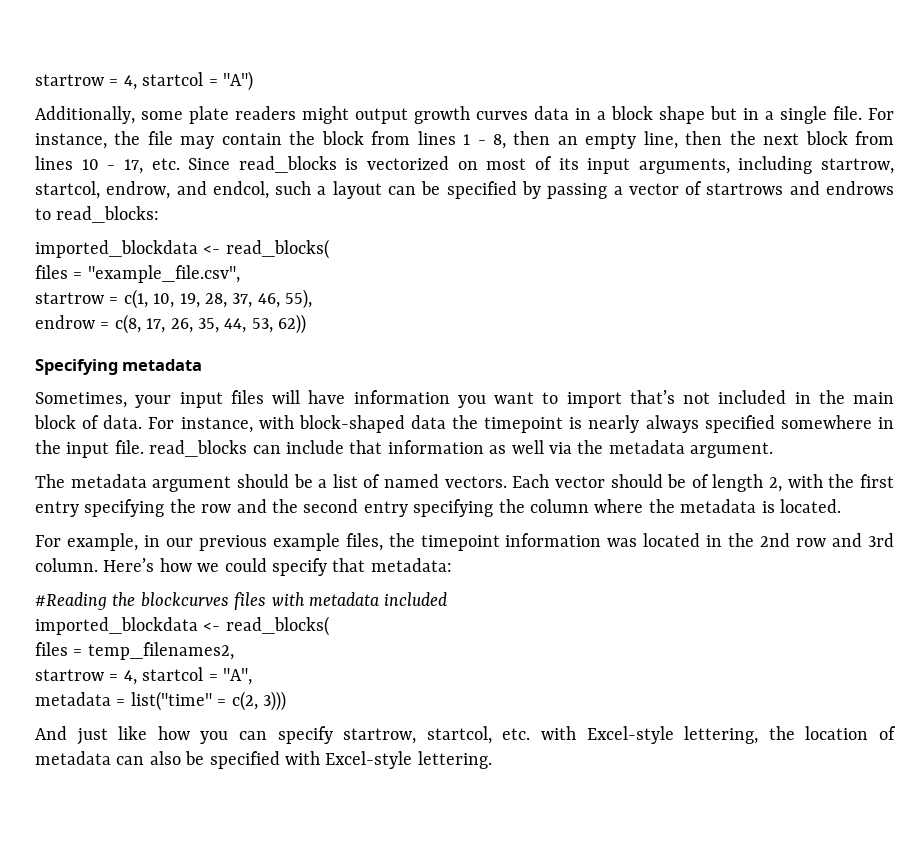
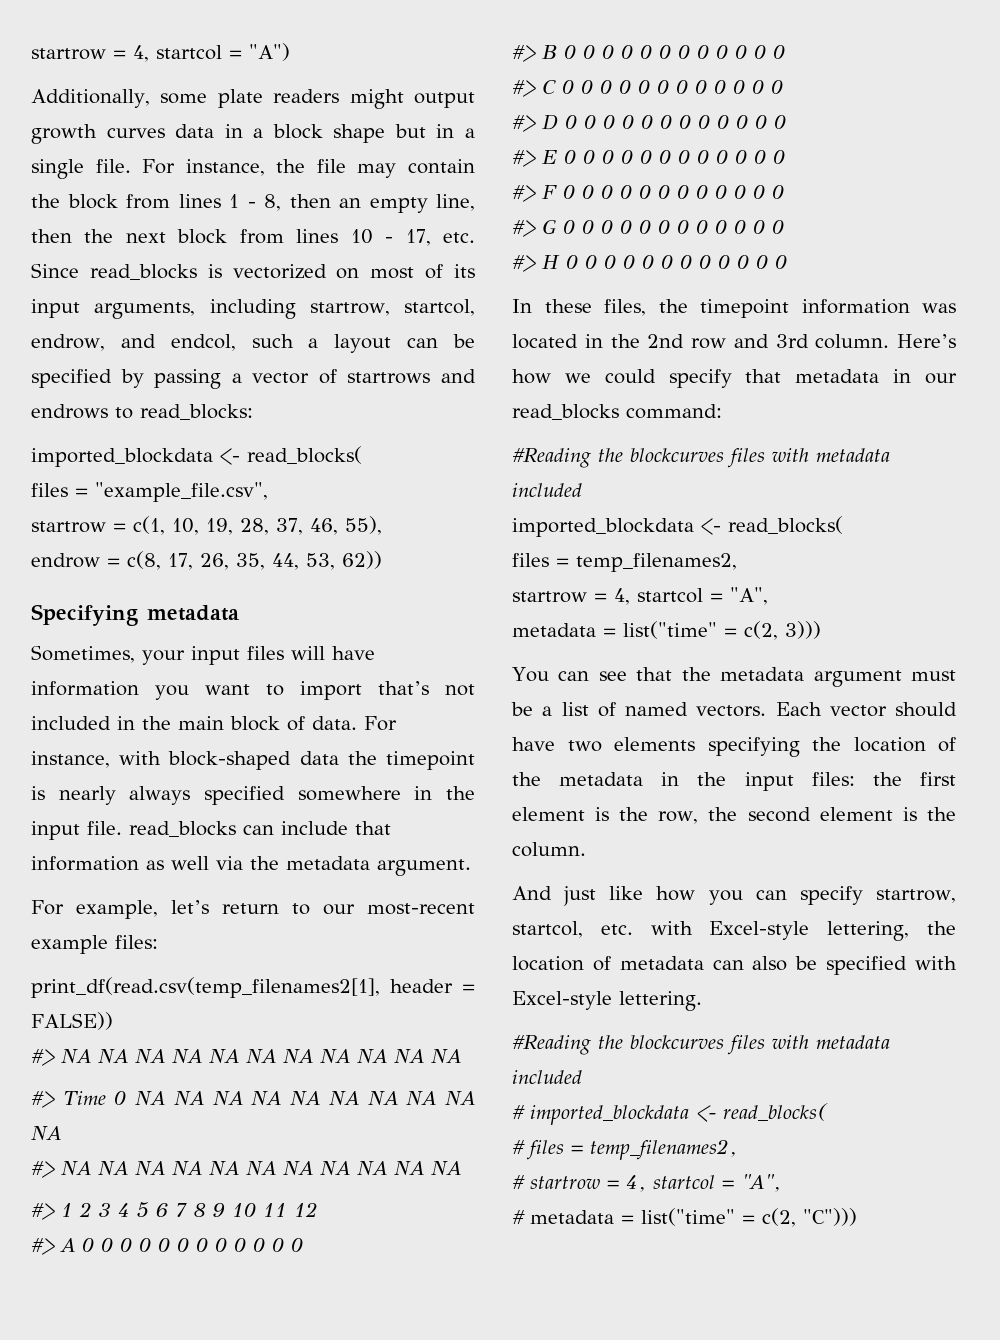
[35,474,895,492] [35,499,841,517] [35,533,340,551] The metadata argument should be a list of named vectors. Each vector should be of length 2, with the first entry specifying the row and the second entry specifying the column where the metadata is located. // For example, in our previous example -> [31,900,475,919] [31,935,158,954] [31,977,475,998] [31,1012,113,1030] [31,1049,461,1066] [31,1091,476,1108] [31,1126,61,1140] [31,1161,461,1178] [31,1202,318,1220] [31,1238,303,1255] [512,45,785,62] [512,80,783,97] [512,114,786,132] [512,150,785,167] [512,185,784,202] [512,219,784,237] [512,255,787,272] [512,299,592,313] For example, let’s return to our most-recent example files: // print_df(read.csv(temp_filenames2[1], header = FALSE)) // #> NA NA NA NA NA NA NA NA NA NA NA // #> Time 0 NA NA NA NA NA NA NA NA NA NA // #> NA NA NA NA NA NA NA NA NA NA NA // #> 1 2 3 4 5 6 7 8 9 10 11 12 // #> A 0 0 0 0 0 0 0 0 0 0 0 0 // #> B 0 0 0 0 0 0 0 0 0 0 0 0 // #> C 0 0 0 0 0 0 0 0 0 0 0 0 // #> D 0 0 0 0 0 0 0 0 0 0 0 0 // #> E 0 0 0 0 0 0 0 0 0 0 0 0 // #> F 0 0 0 0 0 0 0 0 0 0 0 0 // #> G 0 0 0 0 0 0 0 0 0 0 0 0 // #> H 0 0 0 0 0 0 0 0 0 0 0 0 // In these
[370,558,452,572] metadata: -> [795,369,957,384] [512,404,722,420] metadata in our read_blocks command:
(286, 701) none -> [512,667,956,687] [511,702,957,717] [512,737,956,757] [512,772,956,791] [512,807,956,824] [512,842,586,857] // You can see that the metadata argument must be a list of named vectors. Each vector should have two elements specifying the location of the metadata in the input files: the first element is the row, the second element is the column.
(492, 760) none -> [512,1035,890,1055] [512,1070,582,1084] [512,1103,828,1125] [512,1139,737,1160] [512,1174,781,1192] [512,1208,857,1227] // #Reading the blockcurves files with metadata included // # imported_blockdata <- read_blocks( // # files = temp_filenames2, // # startrow = 4, startcol = "A", // # metadata = list("time" = c(2, "C")))

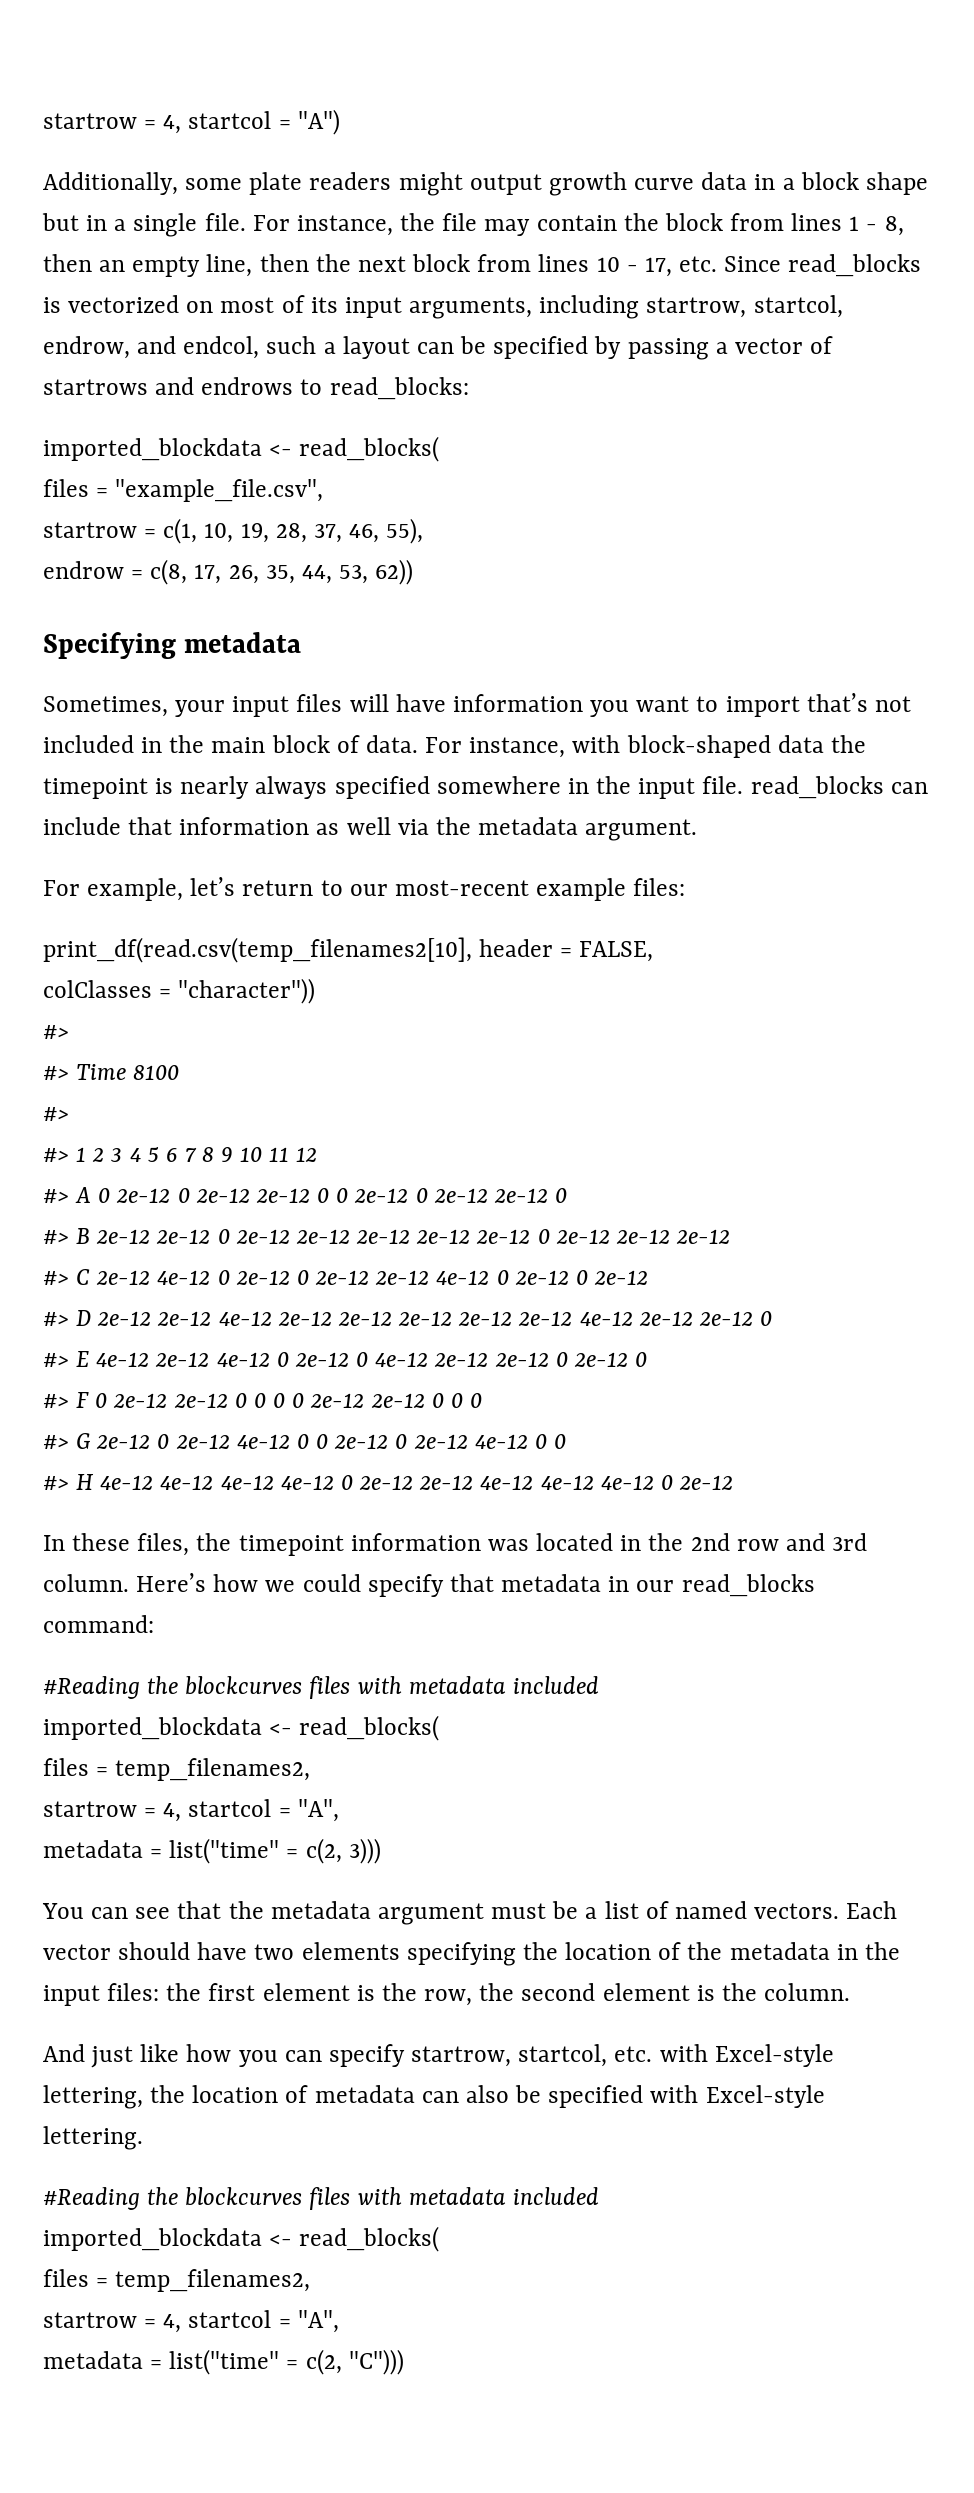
[106,128,165,138] curves -> [634,178,695,190] curve
[31,977,380,998] print_df(read.csv(temp_filenames2[1], -> [43,937,472,963] print_df(read.csv(temp_filenames2[10],
[31,1012,113,1030] [31,1049,461,1066] [31,1091,476,1108] [31,1126,61,1140] [31,1161,461,1178] FALSE)) // #> NA NA NA NA NA NA NA NA NA NA NA // #> Time 0 NA NA NA NA NA NA NA NA NA NA // #> NA NA NA NA NA NA NA NA NA NA NA -> [579,941,654,962] [43,978,316,1004] [43,1025,69,1039] [43,1064,180,1080] [43,1107,69,1121] FALSE, // colClasses = "character")) // #> // #> Time 8100 // #>
[101,1238,303,1252] [512,45,785,62] [512,80,783,97] [512,114,786,132] [512,150,766,167] 0 0 0 0 0 0 0 0 0 0 0 // #> B 0 0 0 0 0 0 0 0 0 0 0 0 // #> C 0 0 0 0 0 0 0 0 0 0 0 0 // #> D 0 0 0 0 0 0 0 0 0 0 0 0 // #> E 0 0 0 0 0 0 0 0 0 0 0 -> [116,1188,568,1203] [43,1228,731,1244] [43,1269,649,1285] [43,1310,773,1326] [43,1351,628,1367] 2e-12 0 2e-12 2e-12 0 0 2e-12 0 2e-12 2e-12 0 // #> B 2e-12 2e-12 0 2e-12 2e-12 2e-12 2e-12 2e-12 0 2e-12 2e-12 2e-12 // #> C 2e-12 4e-12 0 2e-12 0 2e-12 2e-12 4e-12 0 2e-12 0 2e-12 // #> D 2e-12 2e-12 4e-12 2e-12 2e-12 2e-12 2e-12 2e-12 4e-12 2e-12 2e-12 0 // #> E 4e-12 2e-12 4e-12 0 2e-12 0 4e-12 2e-12 2e-12 0 2e-12
[582,185,727,199] 0 0 0 0 0 0 0 0 -> [113,1393,425,1408] 2e-12 2e-12 0 0 0 0 2e-12 2e-12
[563,220,784,234] [512,255,787,272] 0 0 0 0 0 0 0 0 0 0 0 0 // #> H 0 0 0 0 0 0 0 0 0 0 0 0 -> [96,1434,567,1449] [43,1474,734,1490] 2e-12 0 2e-12 4e-12 0 0 2e-12 0 2e-12 4e-12 0 0 // #> H 4e-12 4e-12 4e-12 4e-12 0 2e-12 2e-12 4e-12 4e-12 4e-12 0 2e-12
[512,1103,828,1125] [512,1139,737,1160] [512,1174,781,1192] [512,1210,525,1224] # imported_blockdata <- read_blocks( // # files = temp_filenames2, // # startrow = 4, startcol = "A", // # -> [43,2226,440,2252] [43,2269,311,2292] [43,2310,339,2333] imported_blockdata <- read_blocks( // files = temp_filenames2, // startrow = 4, startcol = "A", //

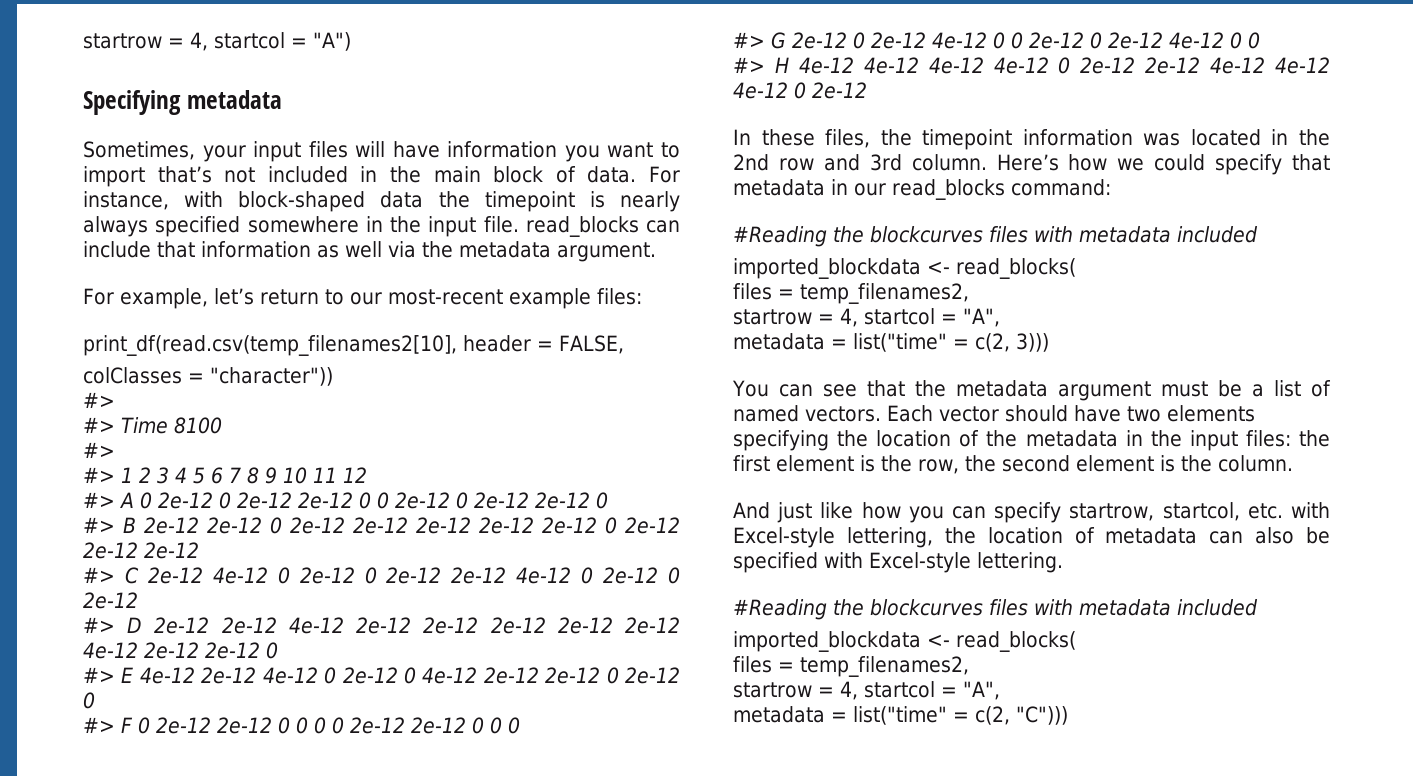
[43,172,928,196] [42,213,904,237] [43,254,922,277] [43,295,843,319] [43,336,834,360] [43,377,469,400] [43,436,440,462] [43,479,324,502] [43,518,424,544] [43,559,414,585] // Additionally, some plate readers might output growth curve data in a block shape but in a single file. For instance, the file may contain the block from lines 1 - 8, then an empty line, then the next block from lines 10 - 17, etc. Since read_blocks is vectorized on most of its input arguments, including startrow, startcol, endrow, and endcol, such a layout can be specified by passing a vector of startrows and endrows to read_blocks: // imported_blockdata <- read_blocks( // files = "example_file.csv", // startrow = c(1, 10, 19, 28, 37, 46, 55), // endrow = c(8, 17, 26, 35, 44, 53, 62)) -> (351, 41) none

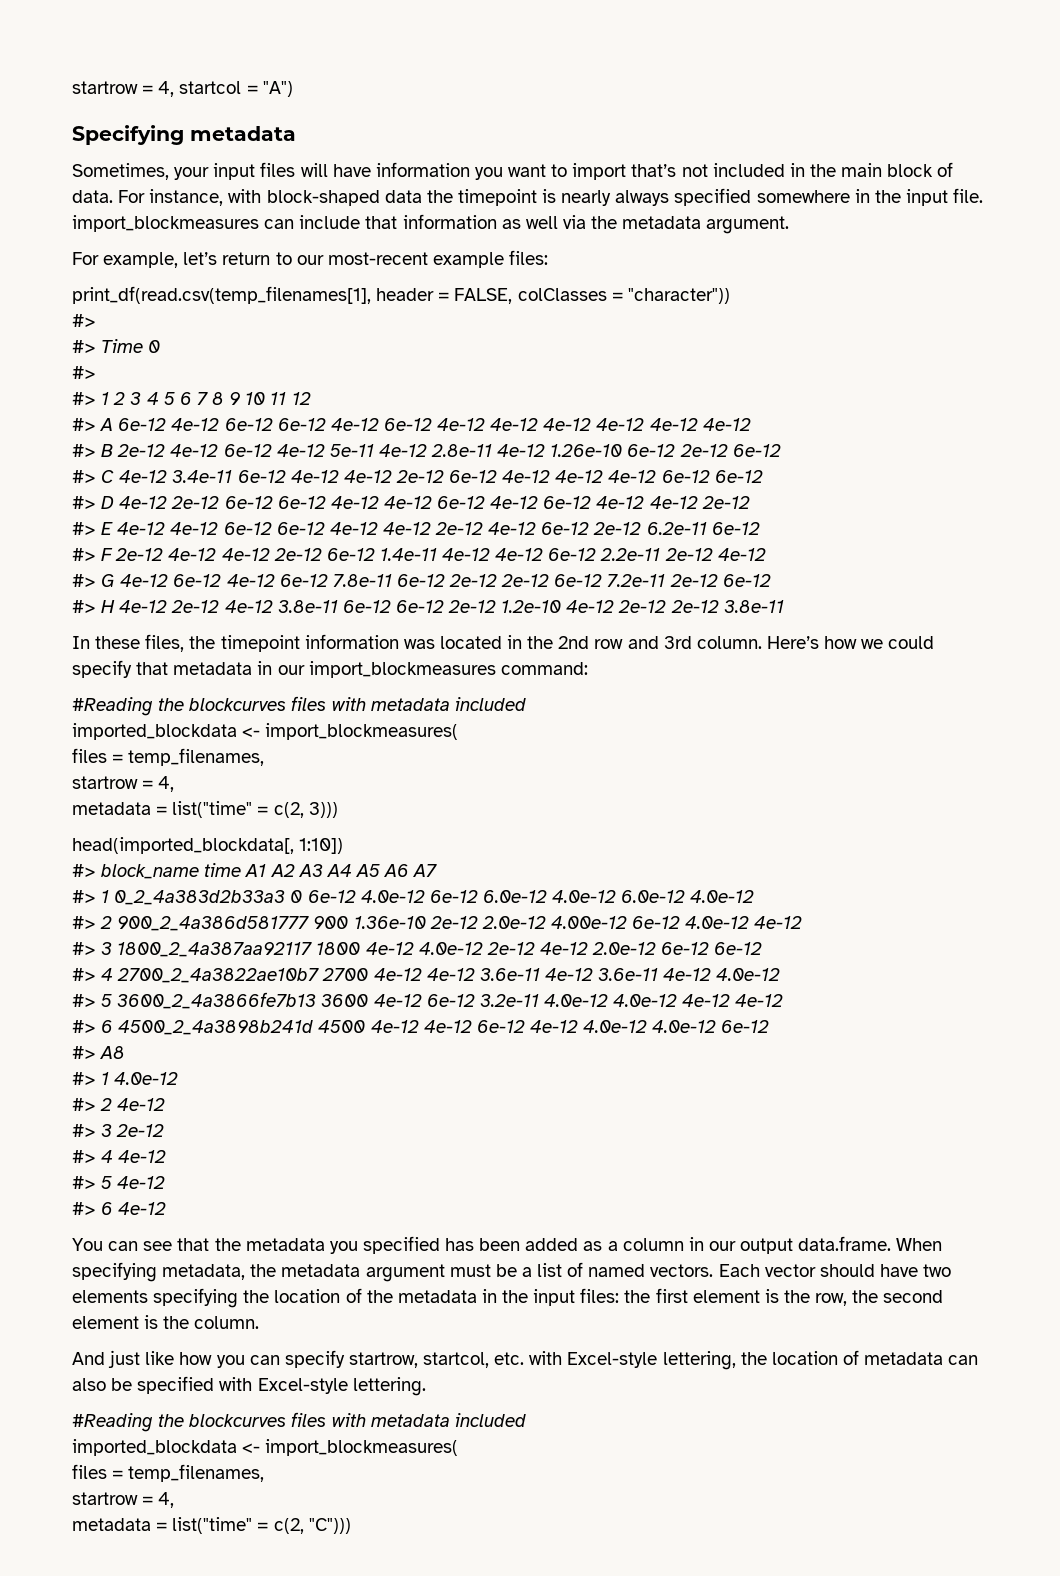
[525,216,639,237] read_blocks -> [72,215,259,232] import_blockmeasures
[83,335,457,356] print_df(read.csv(temp_filenames2[10], -> [72,286,371,304] print_df(read.csv(temp_filenames[1],
(624, 344) // -> (513, 296) none
[174,417,222,434] 8100 -> [148,340,161,353] 0
[140,492,608,509] [83,517,680,534] [83,542,199,559] [83,567,680,584] [83,592,138,609] [83,617,680,634] [83,642,278,659] 0 2e-12 0 2e-12 2e-12 0 0 2e-12 0 2e-12 2e-12 0 // #> B 2e-12 2e-12 0 2e-12 2e-12 2e-12 2e-12 2e-12 0 2e-12 2e-12 2e-12 // #> C 2e-12 4e-12 0 2e-12 0 2e-12 2e-12 4e-12 0 2e-12 0 2e-12 // #> D 2e-12 2e-12 4e-12 2e-12 2e-12 2e-12 2e-12 2e-12 4e-12 2e-12 2e-12 0 -> [118,418,751,431] [72,444,781,457] [72,470,763,483] [72,496,750,509] 6e-12 4e-12 6e-12 6e-12 4e-12 6e-12 4e-12 4e-12 4e-12 4e-12 4e-12 4e-12 // #> B 2e-12 4e-12 6e-12 4e-12 5e-11 4e-12 2.8e-11 4e-12 1.26e-10 6e-12 2e-12 6e-12 // #> C 4e-12 3.4e-11 6e-12 4e-12 4e-12 2e-12 6e-12 4e-12 4e-12 4e-12 6e-12 6e-12 // #> D 4e-12 2e-12 6e-12 6e-12 4e-12 4e-12 6e-12 4e-12 6e-12 4e-12 4e-12 2e-12
[201,667,680,684] [83,692,95,709] [83,717,520,734] [733,32,1260,49] [733,57,1330,74] [733,82,867,99] 2e-12 4e-12 0 2e-12 0 4e-12 2e-12 2e-12 0 2e-12 0 // #> F 0 2e-12 2e-12 0 0 0 0 2e-12 2e-12 0 0 0 // #> G 2e-12 0 2e-12 4e-12 0 0 2e-12 0 2e-12 4e-12 0 0 // #> H 4e-12 4e-12 4e-12 4e-12 0 2e-12 2e-12 4e-12 4e-12 4e-12 0 2e-12 -> [170,522,760,535] [72,548,766,561] [72,574,771,587] [72,600,784,613] 4e-12 6e-12 6e-12 4e-12 4e-12 2e-12 4e-12 6e-12 2e-12 6.2e-11 6e-12 // #> F 2e-12 4e-12 4e-12 2e-12 6e-12 1.4e-11 4e-12 4e-12 6e-12 2.2e-11 2e-12 4e-12 // #> G 4e-12 6e-12 4e-12 6e-12 7.8e-11 6e-12 2e-12 2e-12 6e-12 7.2e-11 2e-12 6e-12 // #> H 4e-12 2e-12 4e-12 3.8e-11 6e-12 6e-12 2e-12 1.2e-10 4e-12 2e-12 2e-12 3.8e-11
[892,179,1005,200] read_blocks -> [308,661,496,678] import_blockmeasures
[956,258,1076,279] [733,283,969,304] [733,308,1000,327] read_blocks( // files = temp_filenames2, // startrow = 4, startcol = "A", -> [265,723,459,740] [72,748,265,766] [72,776,175,792] import_blockmeasures( // files = temp_filenames, // startrow = 4,
(1049, 342) none -> [72,837,344,854] [72,863,438,879] [72,890,755,905] [72,916,803,931] [72,942,763,957] [72,968,781,983] [72,992,784,1009] [72,1020,770,1035] [72,1046,126,1059] [72,1072,179,1085] [72,1098,166,1111] [72,1124,165,1137] [72,1150,167,1163] [72,1176,166,1189] [72,1202,167,1215] // head(imported_blockdata[, 1:10]) // #> block_name time A1 A2 A3 A4 A5 A6 A7 // #> 1 0_2_4a383d2b33a3 0 6e-12 4.0e-12 6e-12 6.0e-12 4.0e-12 6.0e-12 4.0e-12 // #> 2 900_2_4a386d581777 900 1.36e-10 2e-12 2.0e-12 4.00e-12 6e-12 4.0e-12 4e-12 // #> 3 1800_2_4a387aa92117 1800 4e-12 4.0e-12 2e-12 4e-12 2.0e-12 6e-12 6e-12 // #> 4 2700_2_4a3822ae10b7 2700 4e-12 4e-12 3.6e-11 4e-12 3.6e-11 4e-12 4.0e-12 // #> 5 3600_2_4a3866fe7b13 3600 4e-12 6e-12 3.2e-11 4.0e-12 4.0e-12 4e-12 4e-12 // #> 6 4500_2_4a3898b241d 4500 4e-12 4e-12 6e-12 4e-12 4.0e-12 4.0e-12 6e-12 // #> A8 // #> 1 4.0e-12 // #> 2 4e-12 // #> 3 2e-12 // #> 4 4e-12 // #> 5 4e-12 // #> 6 4e-12
(1048, 388) none -> [329,1236,943,1254] [72,1262,361,1282] you specified has been added as a column in our output data.frame. When specifying metadata, the metadata
[956,631,1076,652] [733,656,969,677] [733,681,1000,700] read_blocks( // files = temp_filenames2, // startrow = 4, startcol = "A", -> [265,1439,459,1456] [72,1464,265,1482] [72,1492,175,1508] import_blockmeasures( // files = temp_filenames, // startrow = 4,

